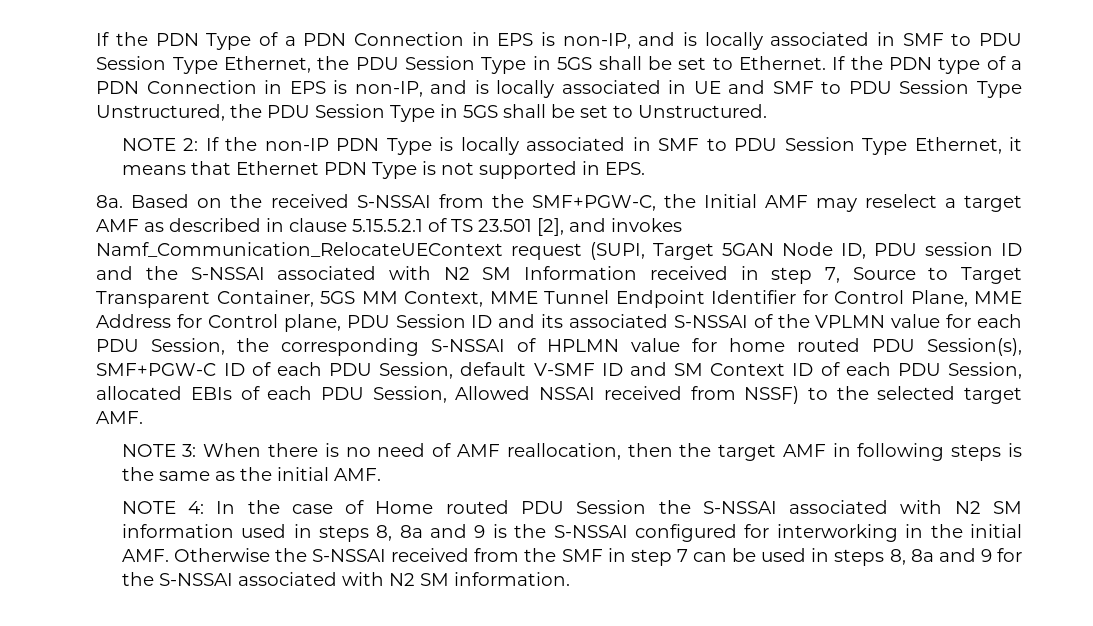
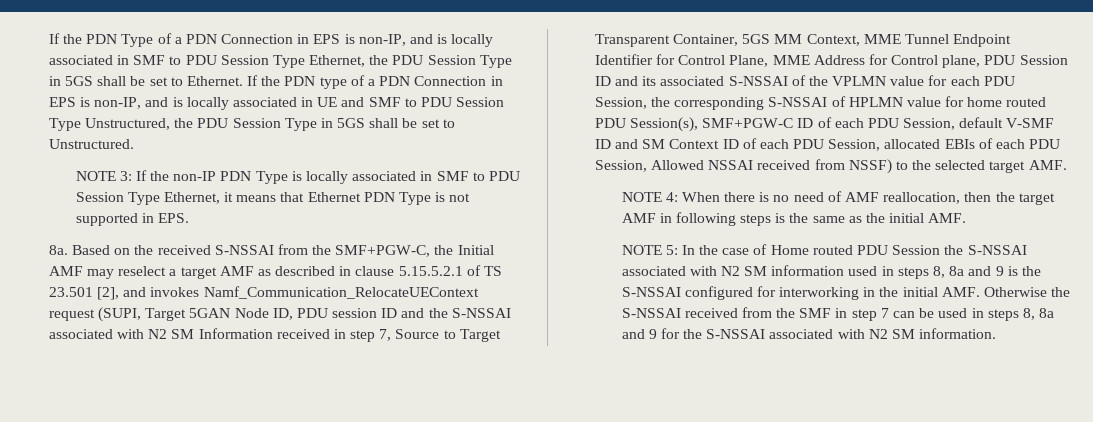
[183,138,199,151] 2: -> [119,171,132,181] 3:
[182,444,197,457] 3: -> [665,192,678,202] 4:
[187,501,204,514] 4: -> [665,245,678,255] 5:

